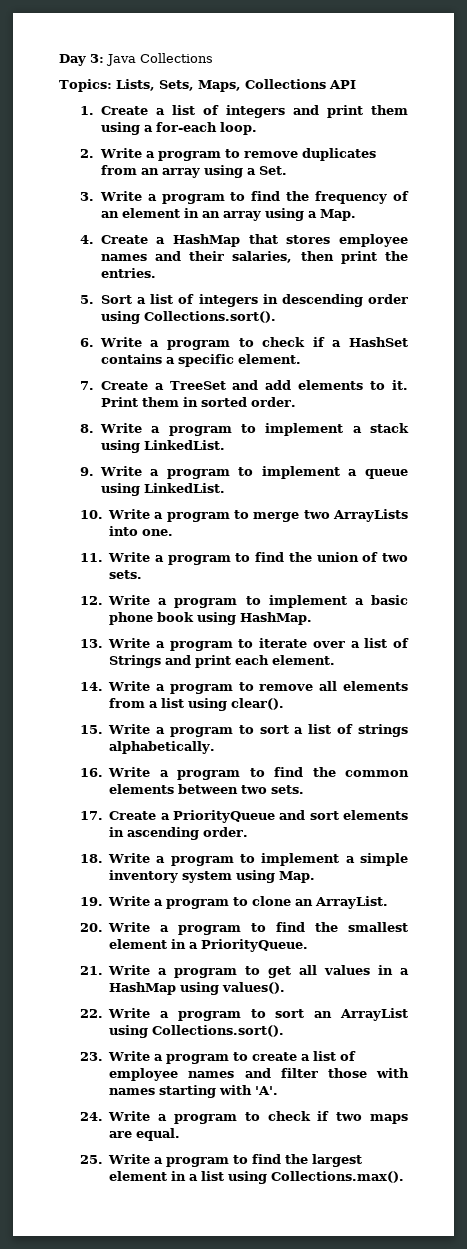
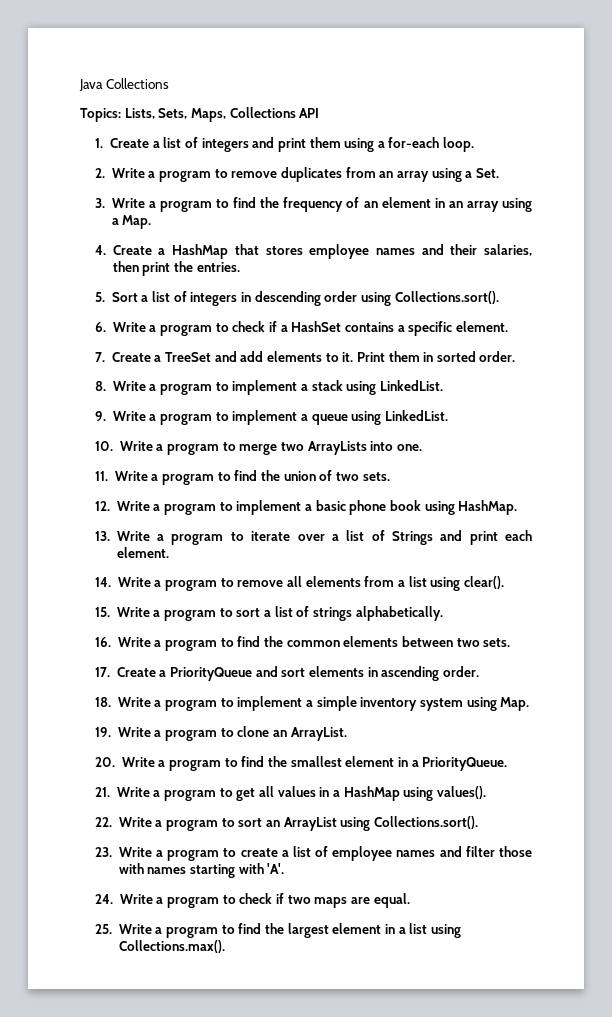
[59,54,104,66] Day 3: -> (79, 85) none

